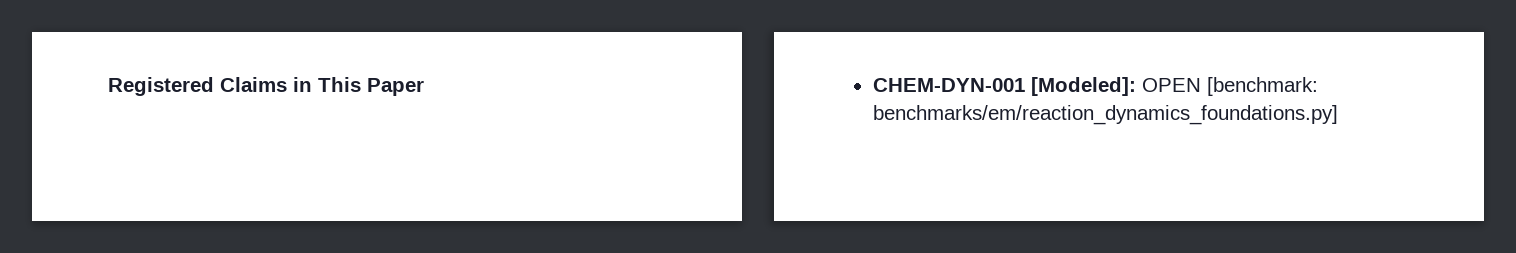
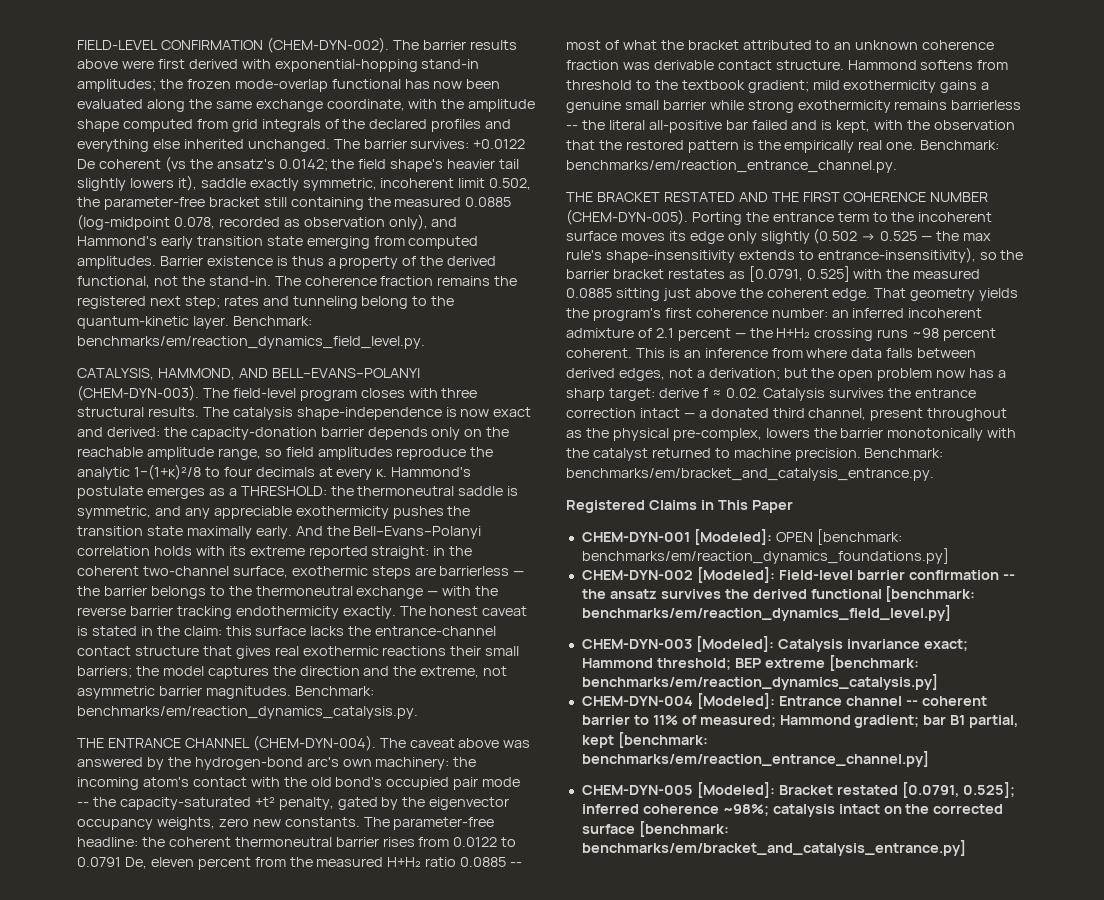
(108, 86) none -> [77,37,517,53] [77,59,480,72] [77,79,501,92] [77,99,536,112] [77,119,512,132] [77,139,526,152] [77,156,520,172] [77,175,532,191] [77,197,512,210] [77,214,458,230] [77,236,479,249] [77,256,497,269] [77,276,518,288] [77,296,455,309] [77,316,312,329] [77,336,425,349] [77,368,420,380] [77,385,478,401] [77,407,532,420] [77,427,510,440] [77,447,494,460] [77,464,472,480] [77,486,519,499] [77,506,471,519] [77,526,482,539] [77,546,473,559] [77,566,525,579] [77,586,499,599] [77,606,528,619] [77,626,497,636] [77,646,520,659] [77,666,508,679] [77,686,374,699] [77,706,418,719] [77,735,531,751] [77,757,477,770] [77,777,521,790] [77,797,510,810] [77,817,495,830] [77,837,517,847] [77,857,523,870] [566,40,995,50] [566,60,1009,70] [566,80,990,93] [566,100,1022,113] [566,120,1016,133] [566,140,1000,153] [566,160,897,173] [566,192,989,202] [566,209,993,225] [566,228,992,244] [566,247,1024,263] [566,266,981,282] [566,288,1019,301] [566,308,983,321] [566,328,997,341] [566,348,977,358] [566,368,1007,381] [566,388,977,401] [566,408,1008,421] [566,428,1017,441] [566,448,944,461] [566,468,934,481] FIELD-LEVEL CONFIRMATION (CHEM-DYN-002). The barrier results above were first derived with exponential-hopping stand-in amplitudes; the frozen mode-overlap functional has now been evaluated along the same exchange coordinate, with the amplitude shape computed from grid integrals of the declared profiles and everything else inherited unchanged. The barrier survives: +0.0122 De coherent (vs the ansatz's 0.0142; the field shape's heavier tail slightly lowers it), saddle exactly symmetric, incoherent limit 0.502, the parameter-free bracket still containing the measured 0.0885 (log-midpoint 0.078, recorded as observation only), and Hammond's early transition state emerging from computed amplitudes. Barrier existence is thus a property of the derived functional, not the stand-in. The coherence fraction remains the registered next step; rates and tunneling belong to the quantum-kinetic layer. Benchmark: benchmarks/em/reaction_dynamics_field_level.py. // CATALYSIS, HAMMOND, AND BELL–EVANS–POLANYI (CHEM-DYN-003). The field-level program closes with three structural results. The catalysis shape-independence is now exact and derived: the capacity-donation barrier depends only on the reachable amplitude range, so field amplitudes reproduce the analytic 1−(1+κ)²/8 to four decimals at every κ. Hammond's postulate emerges as a THRESHOLD: the thermoneutral saddle is symmetric, and any appreciable exothermicity pushes the transition state maximally early. And the Bell–Evans–Polanyi correlation holds with its extreme reported straight: in the coherent two-channel surface, exothermic steps are barrierless — the barrier belongs to the thermoneutral exchange — with the reverse barrier tracking endothermicity exactly. The honest caveat is stated in the claim: this surface lacks the entrance-channel contact structure that gives real exothermic reactions their small barriers; the model captures the direction and the extreme, not asymmetric barrier magnitudes. Benchmark: benchmarks/em/reaction_dynamics_catalysis.py. // THE ENTRANCE CHANNEL (CHEM-DYN-004). The caveat above was answered by the hydrogen-bond arc's own machinery: the incoming atom's contact with the old bond's occupied pair mode -- the capacity-saturated +t² penalty, gated by the eigenvector occupancy weights, zero new constants. The parameter-free headline: the coherent thermoneutral barrier rises from 0.0122 to 0.0791 De, eleven percent from the measured H+H₂ ratio 0.0885 -- most of what the bracket attributed to an unknown coherence fraction was derivable contact structure. Hammond softens from threshold to the textbook gradient; mild exothermicity gains a genuine small barrier while strong exothermicity remains barrierless -- the literal all-positive bar failed and is kept, with the observation that the restored pattern is the empirically real one. Benchmark: benchmarks/em/reaction_entrance_channel.py. // THE BRACKET RESTATED AND THE FIRST COHERENCE NUMBER (CHEM-DYN-005). Porting the entrance term to the incoherent surface moves its edge only slightly (0.502 → 0.525 — the max rule's shape-insensitivity extends to entrance-insensitivity), so the barrier bracket restates as [0.0791, 0.525] with the measured 0.0885 sitting just above the coherent edge. That geometry yields the program's first coherence number: an inferred incoherent admixture of 2.1 percent — the H+H₂ crossing runs ~98 percent coherent. This is an inference from where data falls between derived edges, not a derivation; but the open problem now has a sharp target: derive f ≈ 0.02. Catalysis survives the entrance correction intact — a donated third channel, present throughout as the physical pre-complex, lowers the barrier monotonically with the catalyst returned to machine precision. Benchmark: benchmarks/em/bracket_and_catalysis_entrance.py. //
(1338, 115) none -> [581,567,1015,583] [581,586,976,602] [581,605,951,621] [581,636,968,652] [581,655,919,671] [581,674,938,690] [581,693,987,709] [581,715,1019,728] [581,732,708,748] [581,751,929,767] [581,782,1015,798] [581,804,1004,817] [581,821,729,837] [581,840,966,856] // CHEM-DYN-002 [Modeled]: Field-level barrier confirmation -- the ansatz survives the derived functional [benchmark: benchmarks/em/reaction_dynamics_field_level.py] // CHEM-DYN-003 [Modeled]: Catalysis invariance exact; Hammond threshold; BEP extreme [benchmark: benchmarks/em/reaction_dynamics_catalysis.py] // CHEM-DYN-004 [Modeled]: Entrance channel -- coherent barrier to 11% of measured; Hammond gradient; bar B1 partial, kept [benchmark: benchmarks/em/reaction_entrance_channel.py] // CHEM-DYN-005 [Modeled]: Bracket restated [0.0791, 0.525]; inferred coherence ~98%; catalysis intact on the corrected surface [benchmark: benchmarks/em/bracket_and_catalysis_entrance.py]

